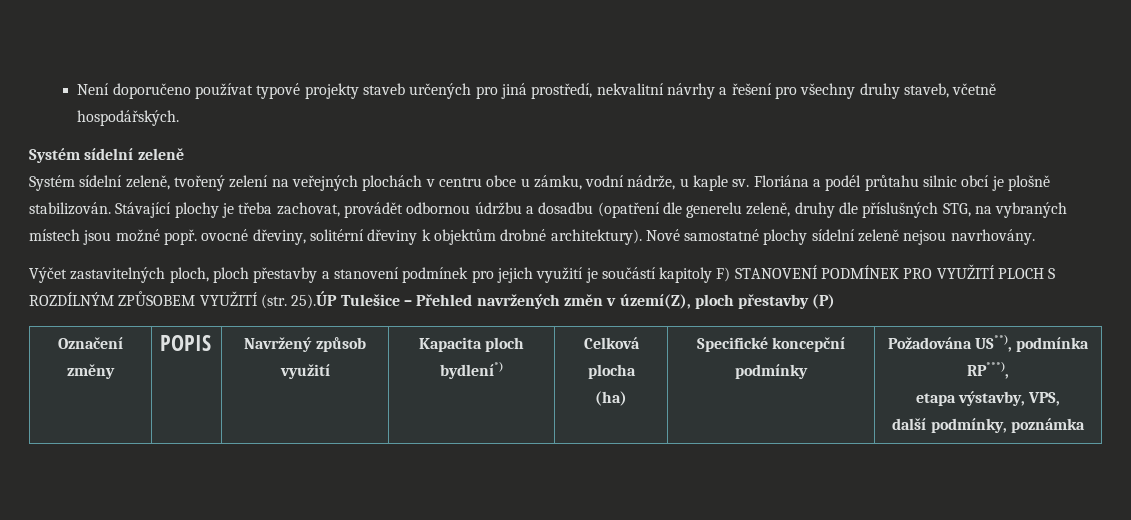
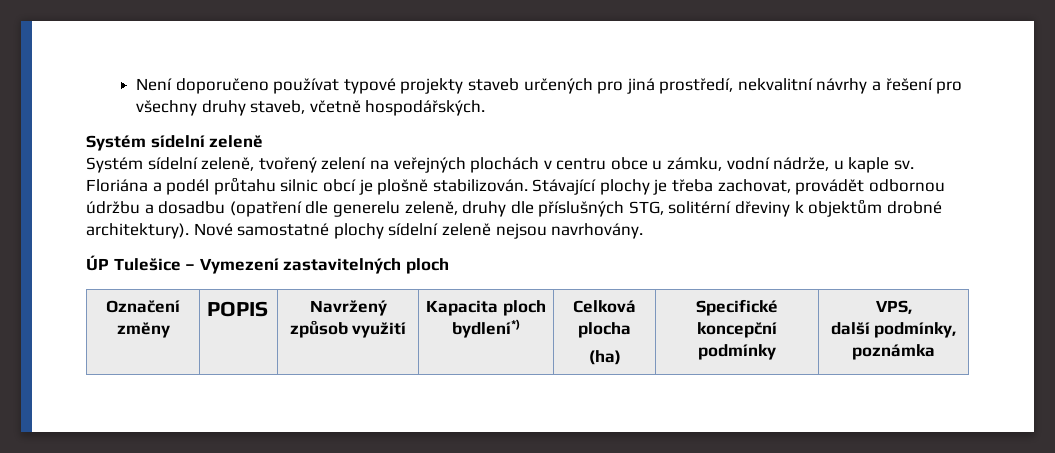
[975,202,1068,218] [29,229,306,245] na vybraných místech jsou možné popř. ovocné dřeviny, -> (664, 208) none
[29,264,1056,283] [29,291,836,309] Výčet zastavitelných ploch, ploch přestavby a stanovení podmínek pro jejich využití je součástí kapitoly F) STANOVENÍ PODMÍNEK PRO VYUŽITÍ PLOCH S ROZDÍLNÝM ZPŮSOBEM VYUŽITÍ (str. 25).ÚP Tulešice – Přehled navržených změn v území(Z), ploch přestavby (P) -> [86,255,449,274] ÚP Tulešice – Vymezení zastavitelných ploch
[887,334,1090,352] [967,361,1009,379] [915,391,1025,406] Požadována US**), podmínka RP***), // etapa výstavby, -> (776, 352) none

